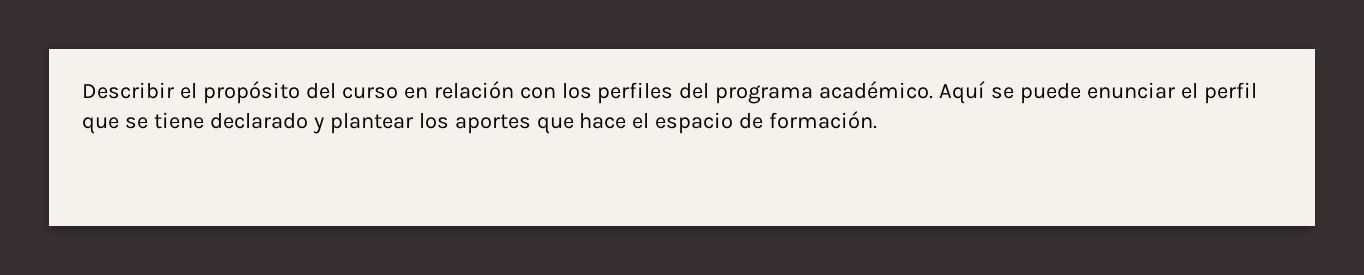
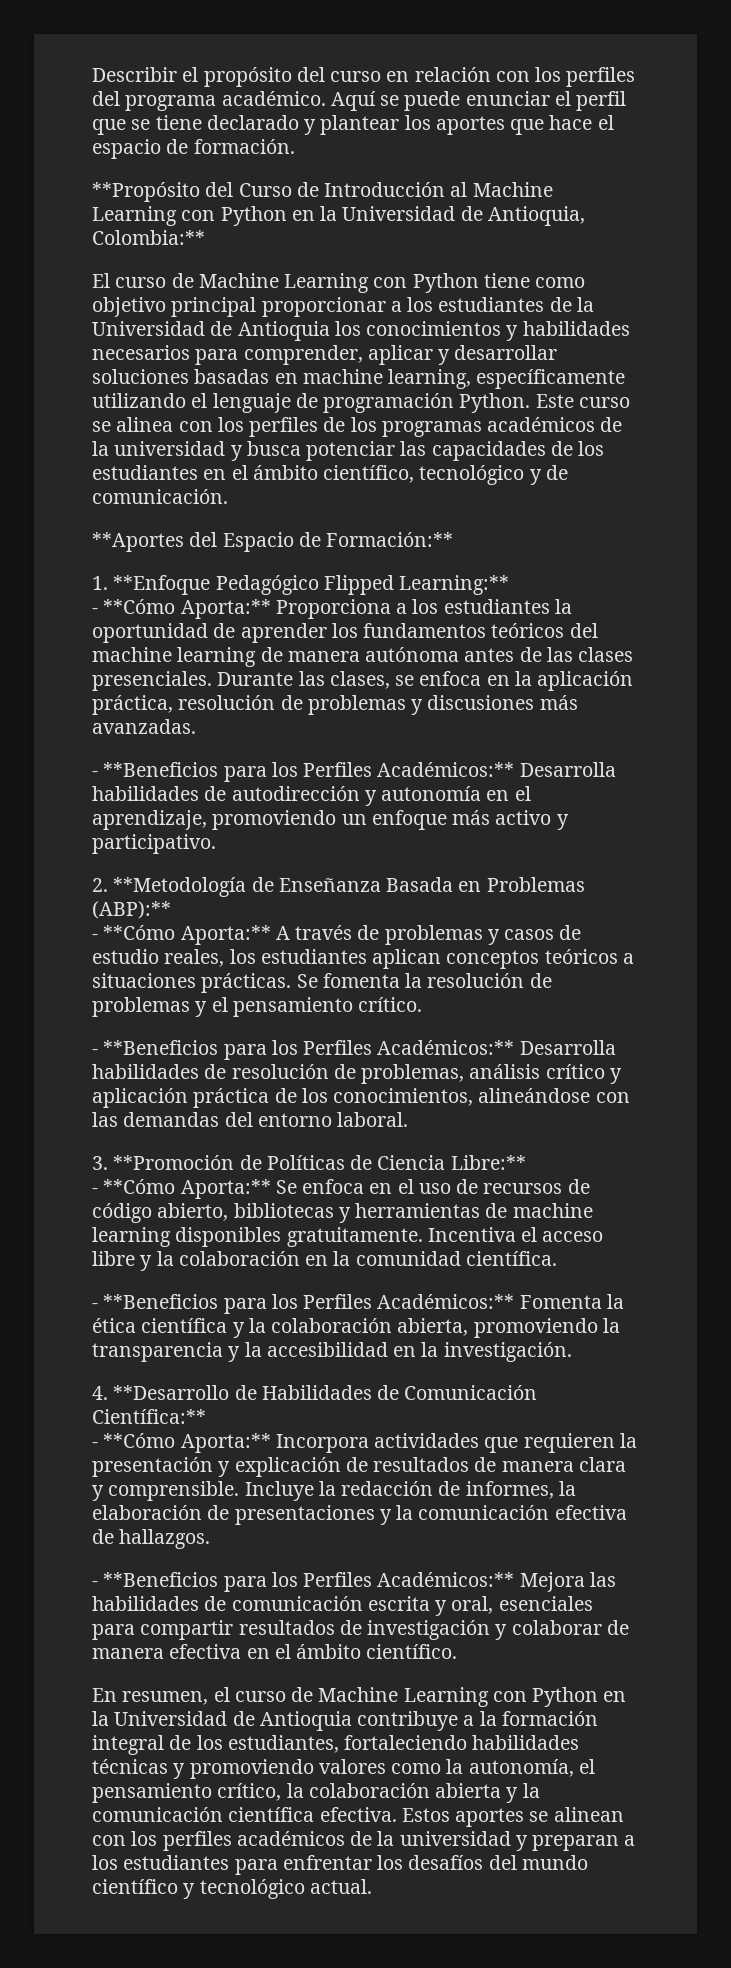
(878, 120) none -> [92,182,553,202] [92,206,585,226] [92,230,205,245] [92,273,586,293] [92,297,594,317] [92,321,630,341] [92,345,558,365] [92,369,626,389] [92,393,630,413] [92,417,623,437] [92,441,605,461] [92,465,568,485] [92,489,228,504] [92,532,454,552] [92,575,510,595] [92,599,572,619] [92,623,598,643] [92,647,634,667] [92,671,634,691] [92,695,578,715] [92,719,196,734] [92,762,616,782] [92,786,531,806] [92,810,569,830] [92,834,216,854] [92,877,585,897] [92,901,171,919] [92,925,582,945] [92,949,634,969] [92,973,552,993] [92,997,423,1017] [92,1040,616,1060] [92,1064,622,1084] [92,1088,630,1108] [92,1112,409,1127] [92,1155,526,1170] [92,1179,590,1199] [92,1203,593,1223] [92,1227,604,1247] [92,1251,557,1271] [92,1294,624,1314] [92,1318,620,1338] [92,1342,572,1362] [92,1385,538,1400] [92,1409,206,1424] [92,1433,637,1453] [92,1457,626,1477] [92,1481,576,1501] [92,1505,627,1525] [92,1529,211,1549] [92,1572,616,1592] [92,1596,593,1616] [92,1620,629,1640] [92,1644,458,1659] [92,1687,627,1707] [92,1711,598,1731] [92,1735,580,1755] [92,1759,595,1779] [92,1783,540,1803] [92,1807,624,1827] [92,1831,636,1851] [92,1855,588,1875] [92,1879,372,1899] // **Propósito del Curso de Introducción al Machine Learning con Python en la Universidad de Antioquia, Colombia:** // El curso de Machine Learning con Python tiene como objetivo principal proporcionar a los estudiantes de la Universidad de Antioquia los conocimientos y habilidades necesarios para comprender, aplicar y desarrollar soluciones basadas en machine learning, específicamente utilizando el lenguaje de programación Python. Este curso se alinea con los perfiles de los programas académicos de la universidad y busca potenciar las capacidades de los estudiantes en el ámbito científico, tecnológico y de comunicación. // **Aportes del Espacio de Formación:** // 1. **Enfoque Pedagógico Flipped Learning:** // - **Cómo Aporta:** Proporciona a los estudiantes la oportunidad de aprender los fundamentos teóricos del machine learning de manera autónoma antes de las clases presenciales. Durante las clases, se enfoca en la aplicación práctica, resolución de problemas y discusiones más avanzadas. // - **Beneficios para los Perfiles Académicos:** Desarrolla habilidades de autodirección y autonomía en el aprendizaje, promoviendo un enfoque más activo y participativo. // 2. **Metodología de Enseñanza Basada en Problemas (ABP):** // - **Cómo Aporta:** A través de problemas y casos de estudio reales, los estudiantes aplican conceptos teóricos a situaciones prácticas. Se fomenta la resolución de problemas y el pensamiento crítico. // - **Beneficios para los Perfiles Académicos:** Desarrolla habilidades de resolución de problemas, análisis crítico y aplicación práctica de los conocimientos, alineándose con las demandas del entorno laboral. // 3. **Promoción de Políticas de Ciencia Libre:** // - **Cómo Aporta:** Se enfoca en el uso de recursos de código abierto, bibliotecas y herramientas de machine learning disponibles gratuitamente. Incentiva el acceso libre y la colaboración en la comunidad científica. // - **Beneficios para los Perfiles Académicos:** Fomenta la ética científica y la colaboración abierta, promoviendo la transparencia y la accesibilidad en la investigación. // 4. **Desarrollo de Habilidades de Comunicación Científica:** // - **Cómo Aporta:** Incorpora actividades que requieren la presentación y explicación de resultados de manera clara y comprensible. Incluye la redacción de informes, la elaboración de presentaciones y la comunicación efectiva de hallazgos. // - **Beneficios para los Perfiles Académicos:** Mejora las habilidades de comunicación escrita y oral, esenciales para compartir resultados de investigación y colaborar de manera efectiva en el ámbito científico. // En resumen, el curso de Machine Learning con Python en la Universidad de Antioquia contribuye a la formación integral de los estudiantes, fortaleciendo habilidades técnicas y promoviendo valores como la autonomía, el pensamiento crítico, la colaboración abierta y la comunicación científica efectiva. Estos aportes se alinean con los perfiles académicos de la universidad y preparan a los estudiantes para enfrentar los desafíos del mundo científico y tecnológico actual.

